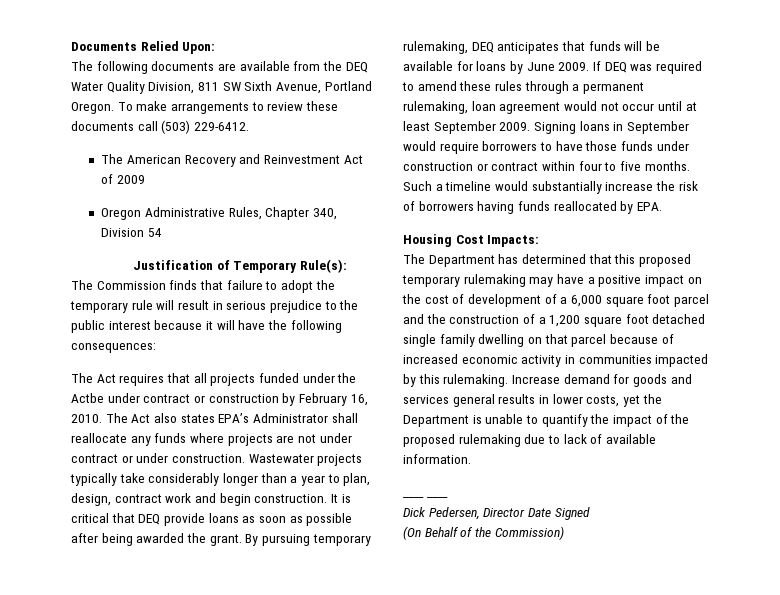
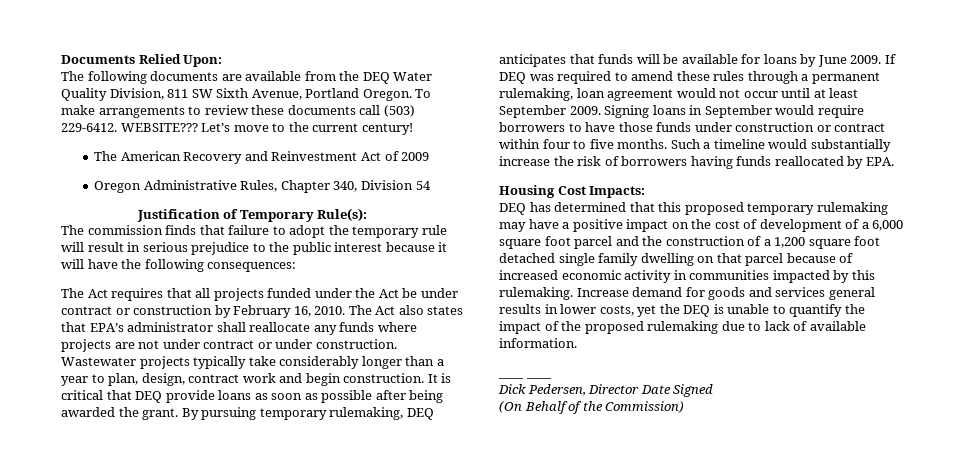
(249, 126) none -> [120,122,413,135] WEBSITE??? Let’s move to the current century!
[96,281,166,290] Commission -> [87,225,163,235] commission
[71,393,104,403] Actbe -> [378,288,418,298] Act be
[218,413,328,423] EPA’s Administrator -> [61,322,214,332] that EPA’s administrator
[403,254,495,267] The Department -> [499,203,526,215] DEQ
[403,415,469,427] Department -> [683,305,711,317] DEQ

